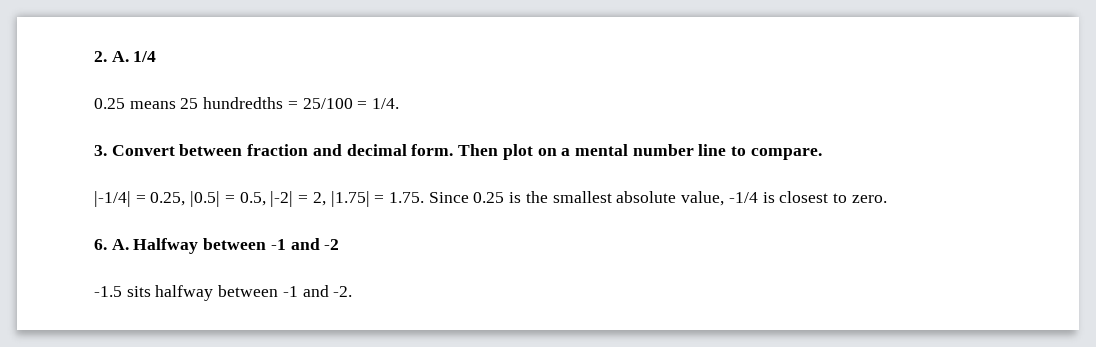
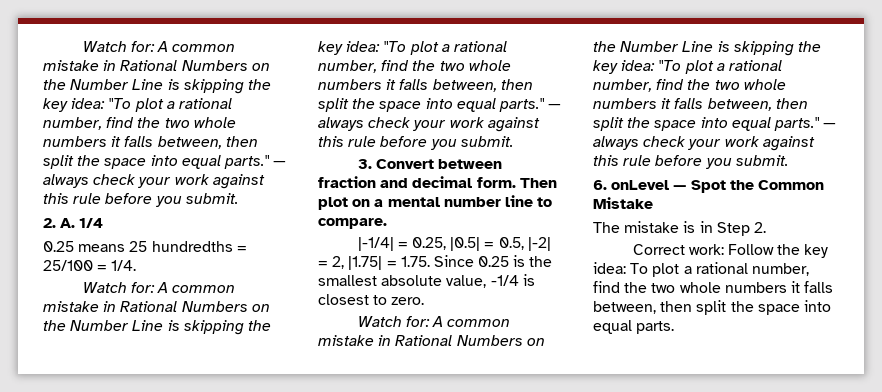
(94, 56) none -> [82,41,236,52] [43,60,270,71] [43,79,271,94] [43,98,232,112] [43,117,236,130] [43,136,258,149] [43,155,287,169] [43,174,265,189] [43,193,238,207] Watch for: A common mistake in Rational Numbers on the Number Line is skipping the key idea: "To plot a rational number, find the two whole numbers it falls between, then split the space into equal parts." — always check your work against this rule before you submit. //
(400, 103) none -> [82,282,236,293] [43,301,270,312] [43,320,271,335] [318,41,507,55] [318,60,511,73] [318,79,533,92] [318,98,562,112] [318,117,540,132] [318,136,513,150] // Watch for: A common mistake in Rational Numbers on the Number Line is skipping the key idea: "To plot a rational number, find the two whole numbers it falls between, then split the space into equal parts." — always check your work against this rule before you submit.
[94,238,340,254] [94,285,353,301] 6. A. Halfway between -1 and -2 // -1.5 sits halfway between -1 and -2. -> [357,316,511,327] [318,335,545,346] [593,41,821,56] [593,60,782,74] [593,79,786,92] [593,98,808,111] [593,117,837,131] [593,136,815,151] [593,155,788,169] [593,180,824,193] [593,197,653,209] [593,221,766,236] [632,244,829,258] [593,262,809,277] [593,281,834,293] [593,300,831,315] [593,320,675,334] Watch for: A common mistake in Rational Numbers on the Number Line is skipping the key idea: "To plot a rational number, find the two whole numbers it falls between, then split the space into equal parts." — always check your work against this rule before you submit. // 6. onLevel — Spot the Common Mistake // The mistake is in Step 2. // Correct work: Follow the key idea: To plot a rational number, find the two whole numbers it falls between, then split the space into equal parts.

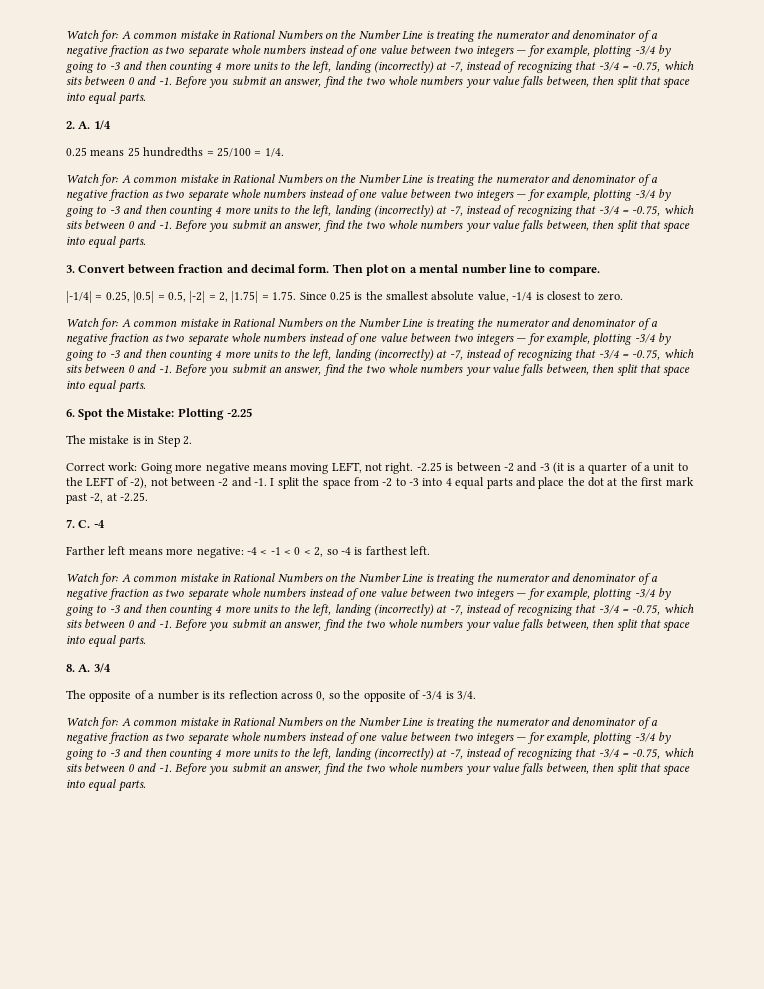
[183,79,271,94] [43,98,232,112] [43,117,236,130] [43,136,258,149] [43,155,287,169] [43,174,265,189] [43,193,238,207] skipping the key idea: "To plot a rational number, find the two whole numbers it falls between, then split the space into equal parts." — always check your work against this rule before you submit. -> [435,30,659,42] [66,45,672,58] [66,61,694,73] [66,76,691,89] [66,92,146,105] treating the numerator and denominator of a negative fraction as two separate whole numbers instead of one value between two integers — for example, plotting -3/4 by going to -3 and then counting 4 more units to the left, landing (incorrectly) at -7, instead of recognizing that -3/4 = -0.75, which sits between 0 and -1. Before you submit an answer, find the two whole numbers your value falls between, then split that space into equal parts.
[183,320,271,335] [318,41,507,55] [318,60,511,73] [318,79,533,92] [318,98,562,112] [318,117,540,132] [318,136,513,150] skipping the key idea: "To plot a rational number, find the two whole numbers it falls between, then split the space into equal parts." — always check your work against this rule before you submit. -> [435,174,659,186] [66,189,672,202] [66,205,694,217] [66,220,691,233] [66,236,146,249] treating the numerator and denominator of a negative fraction as two separate whole numbers instead of one value between two integers — for example, plotting -3/4 by going to -3 and then counting 4 more units to the left, landing (incorrectly) at -7, instead of recognizing that -3/4 = -0.75, which sits between 0 and -1. Before you submit an answer, find the two whole numbers your value falls between, then split that space into equal parts.
[733,41,821,56] [593,60,782,74] [593,79,786,92] [593,98,808,111] [593,117,837,131] [593,136,815,151] [593,155,788,169] [593,180,824,193] [593,197,653,209] skipping the key idea: "To plot a rational number, find the two whole numbers it falls between, then split the space into equal parts." — always check your work against this rule before you submit. // 6. onLevel — Spot the Common Mistake -> [435,318,659,330] [66,333,672,346] [66,349,694,361] [66,364,691,377] [66,380,146,393] [66,408,252,420] treating the numerator and denominator of a negative fraction as two separate whole numbers instead of one value between two integers — for example, plotting -3/4 by going to -3 and then counting 4 more units to the left, landing (incorrectly) at -7, instead of recognizing that -3/4 = -0.75, which sits between 0 and -1. Before you submit an answer, find the two whole numbers your value falls between, then split that space into equal parts. // 6. Spot the Mistake: Plotting -2.25
[728,244,829,258] [593,262,809,277] [593,281,834,293] [593,300,831,315] [593,320,675,334] Follow the key idea: To plot a rational number, find the two whole numbers it falls between, then split the space into equal parts. -> [140,462,688,474] [66,477,694,489] [66,492,149,504] [66,519,105,528] [66,546,430,558] [66,573,659,585] [66,588,672,601] [66,604,694,616] [66,619,691,632] [66,635,146,648] [66,663,111,673] [66,690,476,702] [66,717,659,729] [66,732,672,745] [66,748,694,760] [66,763,691,776] [66,779,146,792] Going more negative means moving LEFT, not right. -2.25 is between -2 and -3 (it is a quarter of a unit to the LEFT of -2), not between -2 and -1. I split the space from -2 to -3 into 4 equal parts and place the dot at the first mark past -2, at -2.25. // 7. C. -4 // Farther left means more negative: -4 < -1 < 0 < 2, so -4 is farthest left. // Watch for: A common mistake in Rational Numbers on the Number Line is treating the numerator and denominator of a negative fraction as two separate whole numbers instead of one value between two integers — for example, plotting -3/4 by going to -3 and then counting 4 more units to the left, landing (incorrectly) at -7, instead of recognizing that -3/4 = -0.75, which sits between 0 and -1. Before you submit an answer, find the two whole numbers your value falls between, then split that space into equal parts. // 8. A. 3/4 // The opposite of a number is its reflection across 0, so the opposite of -3/4 is 3/4. // Watch for: A common mistake in Rational Numbers on the Number Line is treating the numerator and denominator of a negative fraction as two separate whole numbers instead of one value between two integers — for example, plotting -3/4 by going to -3 and then counting 4 more units to the left, landing (incorrectly) at -7, instead of recognizing that -3/4 = -0.75, which sits between 0 and -1. Before you submit an answer, find the two whole numbers your value falls between, then split that space into equal parts.

